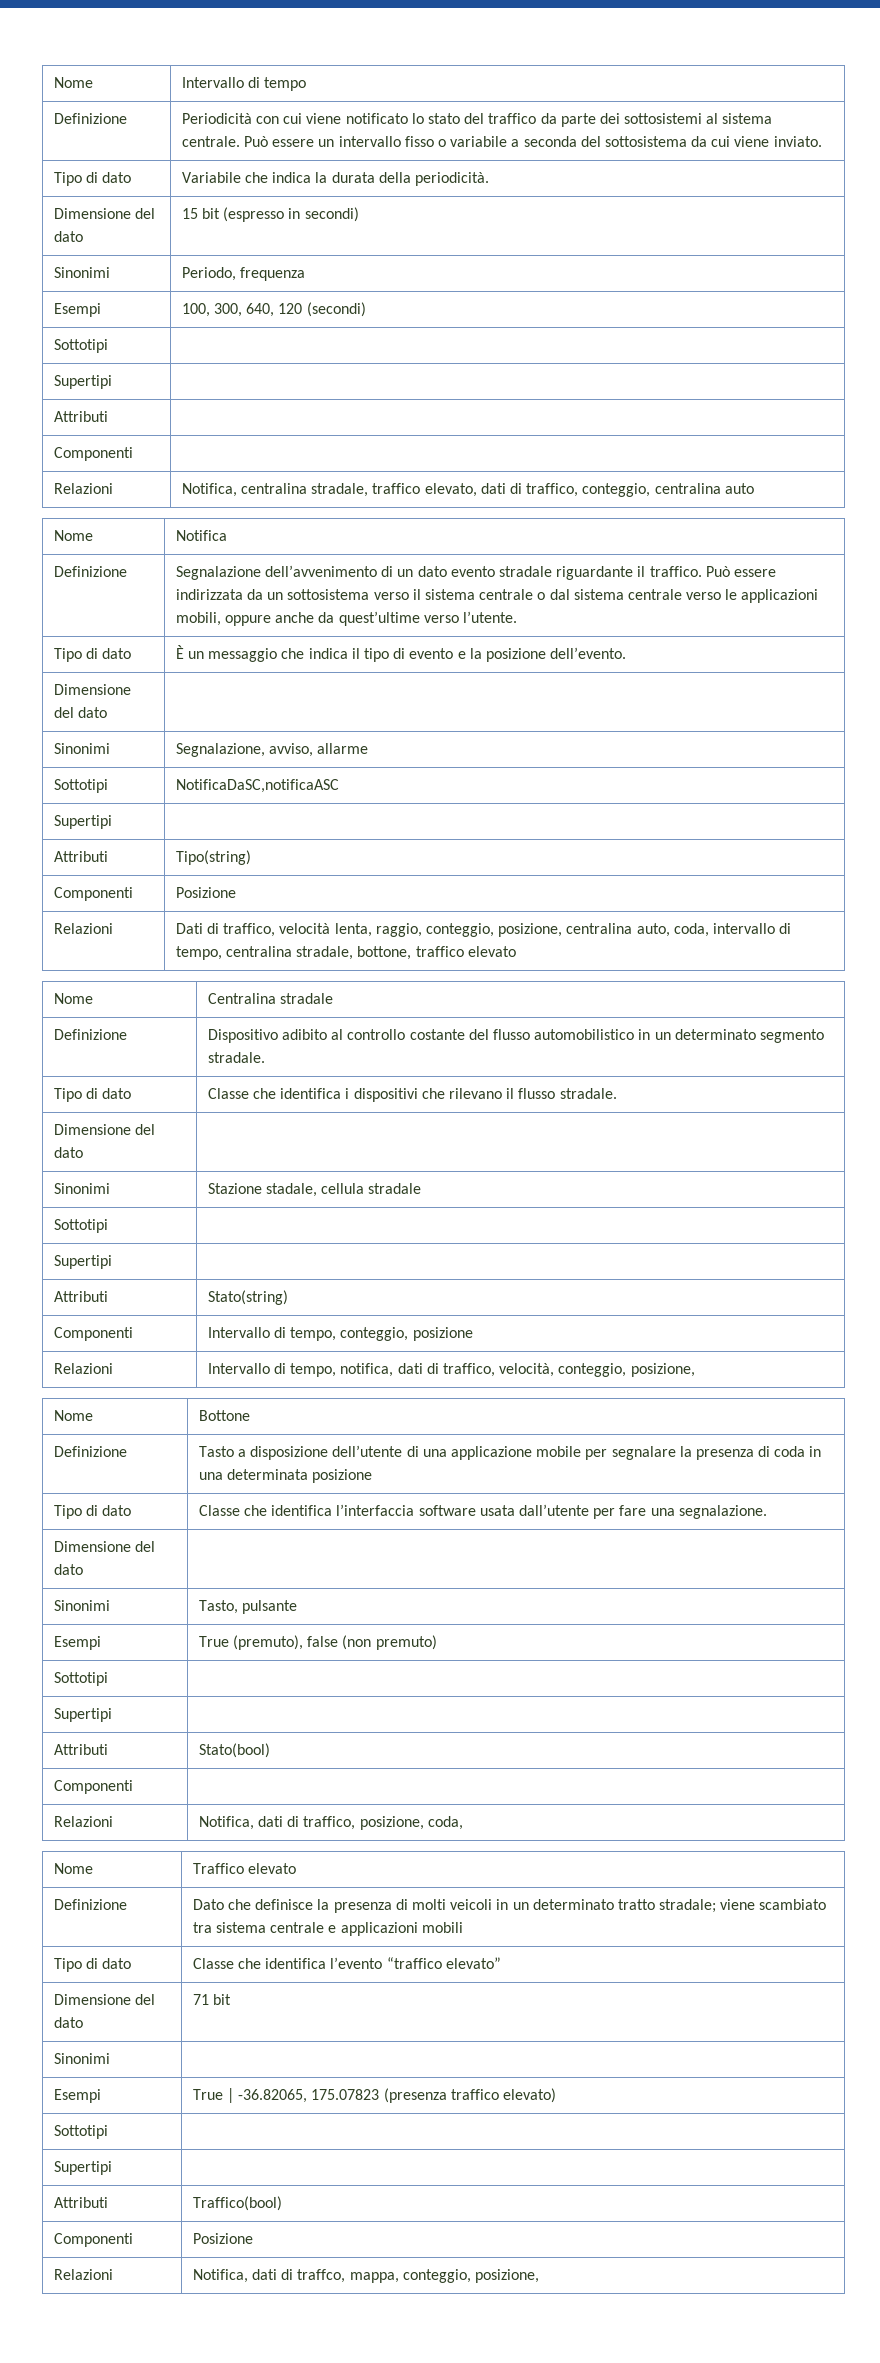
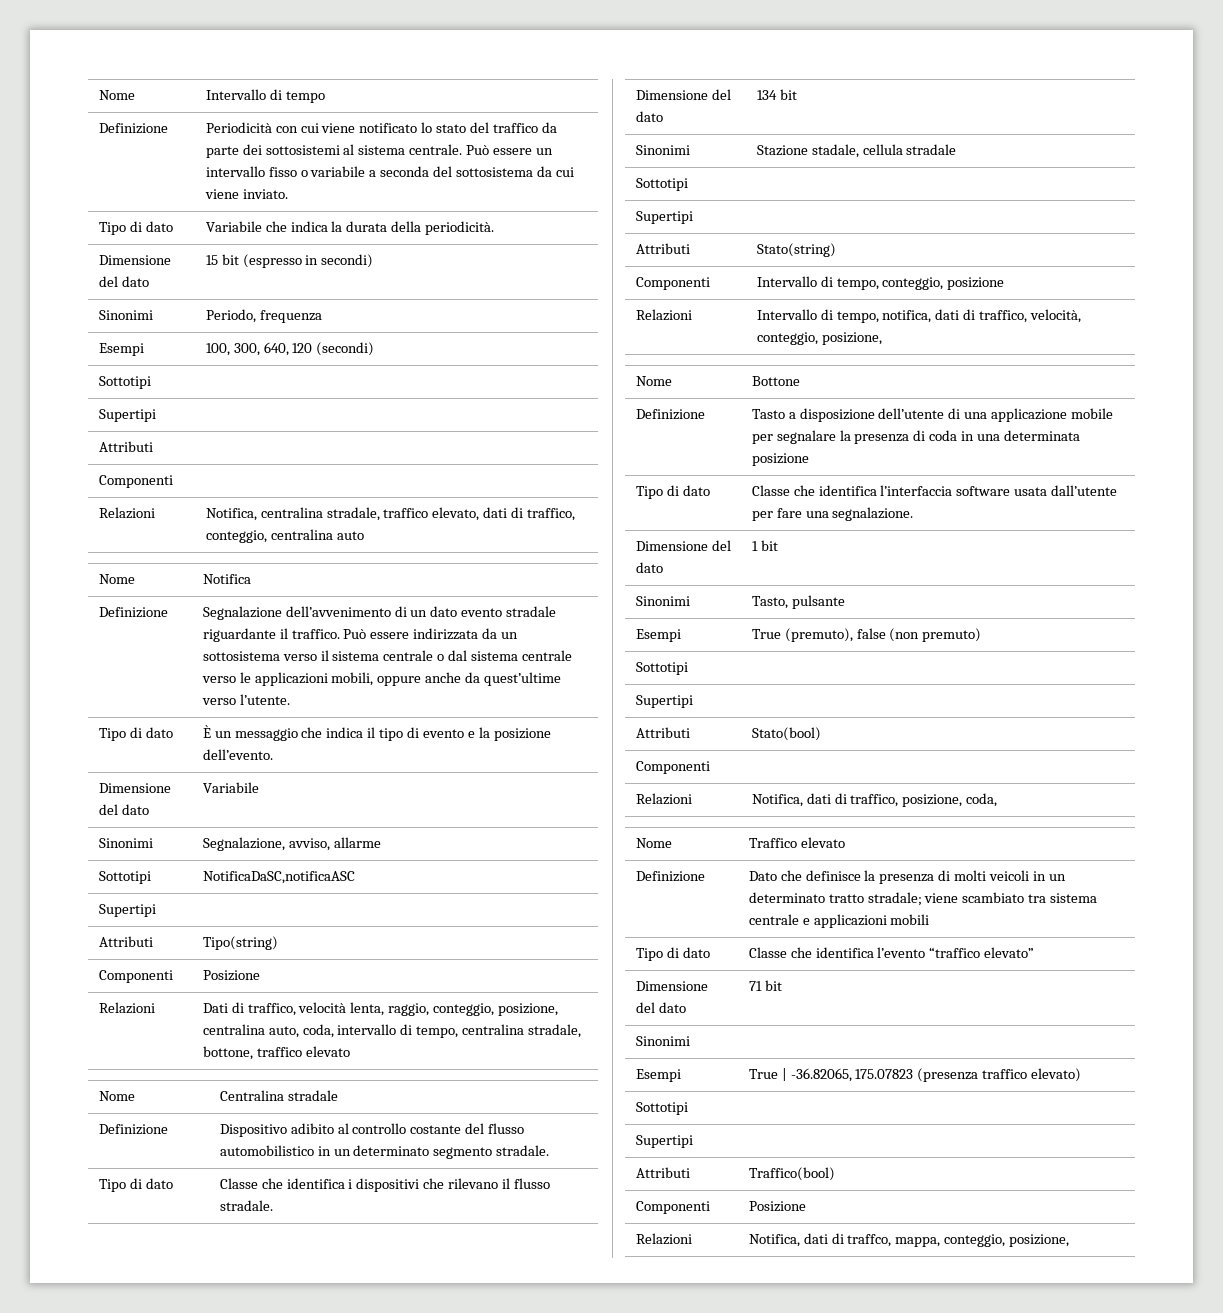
(108, 712) none -> [202,782,259,793] Variabile
(83, 1152) none -> [756,89,797,100] 134 bit
(83, 1569) none -> [751,540,778,551] 1 bit

